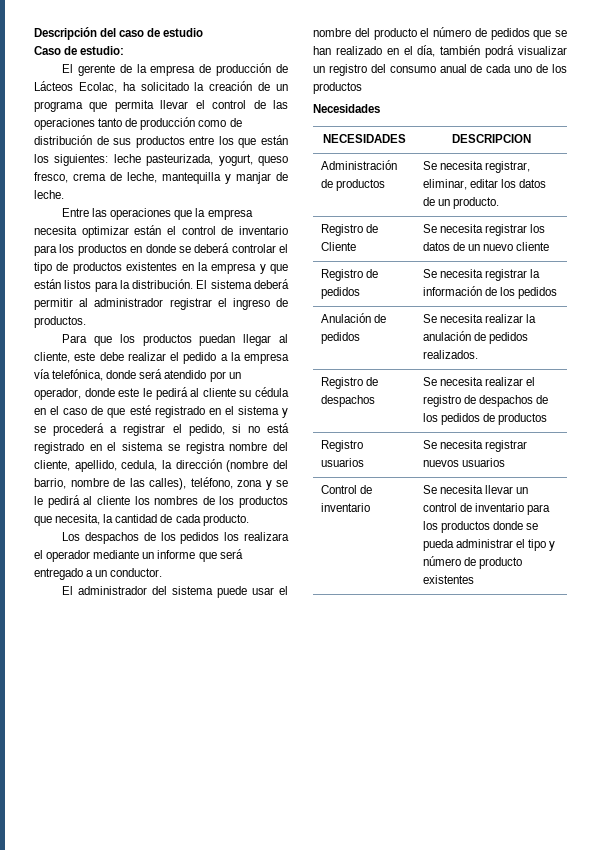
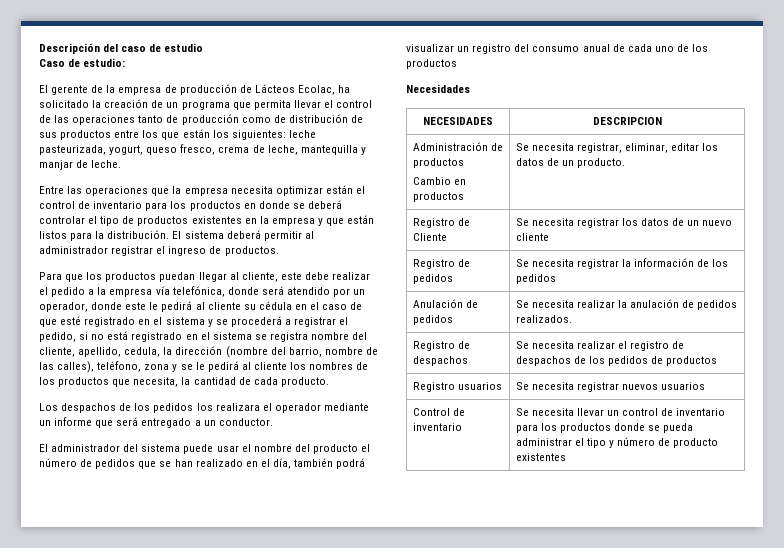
(385, 185) none -> [412,177,466,185] [412,192,464,202] // Cambio en productos

